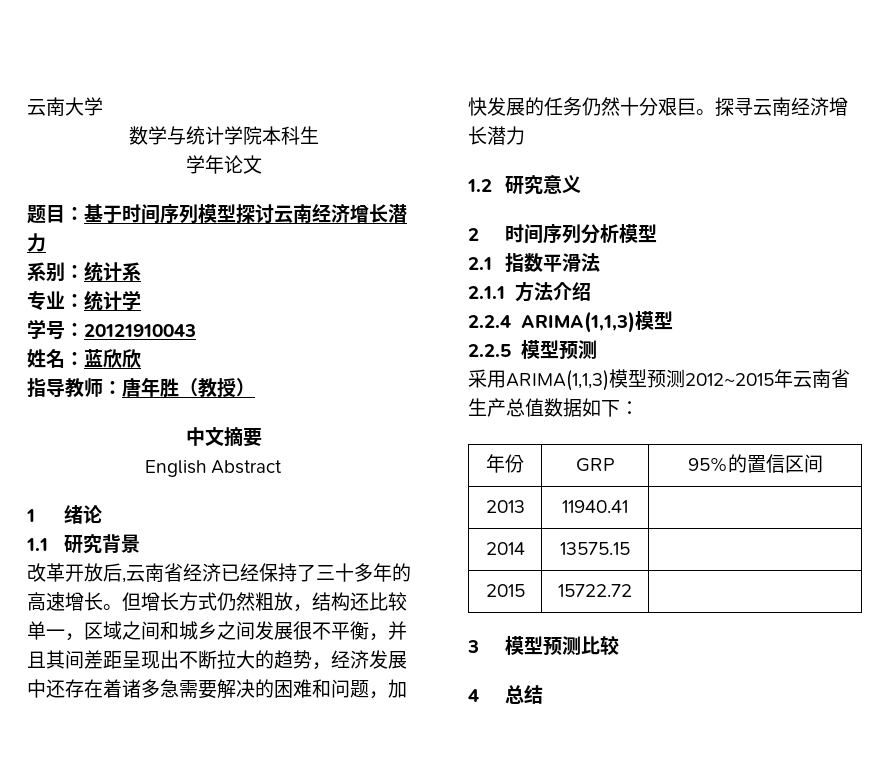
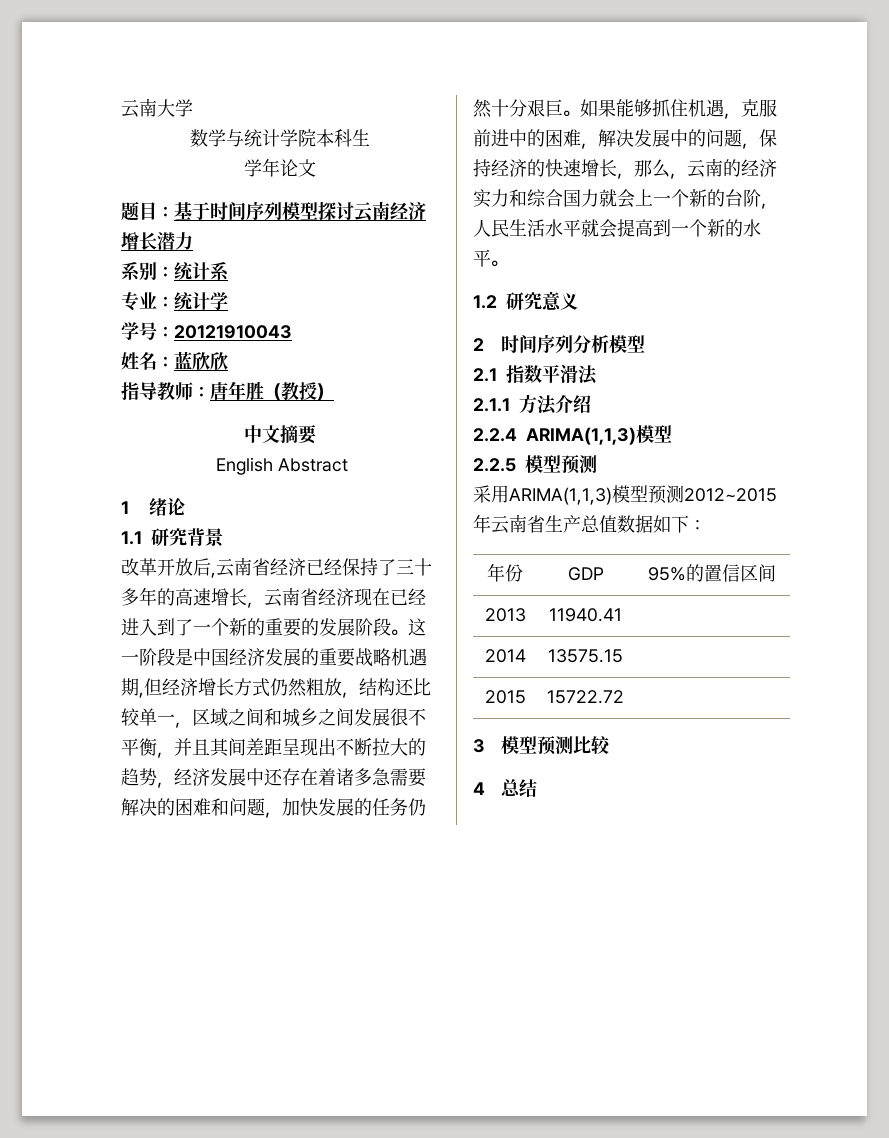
[103,592,141,611] 。但 -> [247,587,426,608] [121,618,426,637] [121,648,427,667] [121,678,198,698] ，云南省经济现在已经进入到了一个新的重要的发展阶段。这一阶段是中国经济发展的重要战略机遇期,但经济
[715,97,848,117] [468,126,525,145] 探寻云南经济增长潜力 -> [580,99,777,119] [473,129,777,149] [473,158,777,179] [473,189,778,209] [473,219,761,238] [473,249,508,267] 如果能够抓住机遇，克服前进中的困难，解决发展中的问题，保持经济的快速增长，那么，云南的经济实力和综合国力就会上一个新的台阶，人民生活水平就会提高到一个新的水平。
[575,458,615,472] GRP -> [567,567,604,581] GDP

